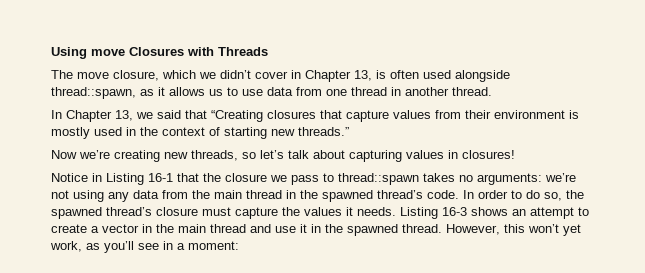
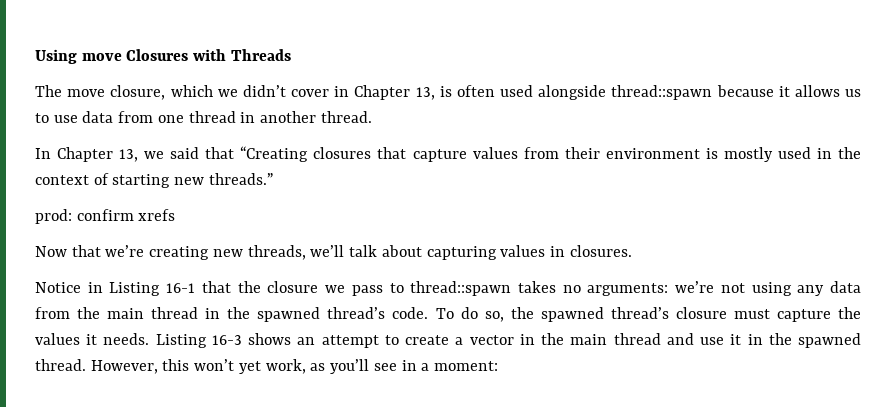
[51,87,154,99] thread::spawn, as -> [611,85,774,100] thread::spawn because
(349, 131) none -> [35,209,176,224] // prod: confirm xrefs
(77, 154) none -> [71,245,101,257] that
[242,150,284,159] so let’s -> [310,245,345,257] we’ll
[462,150,515,159] closures! -> [569,245,632,257] closures.
[463,190,522,199] In order to -> [435,308,454,319] To

